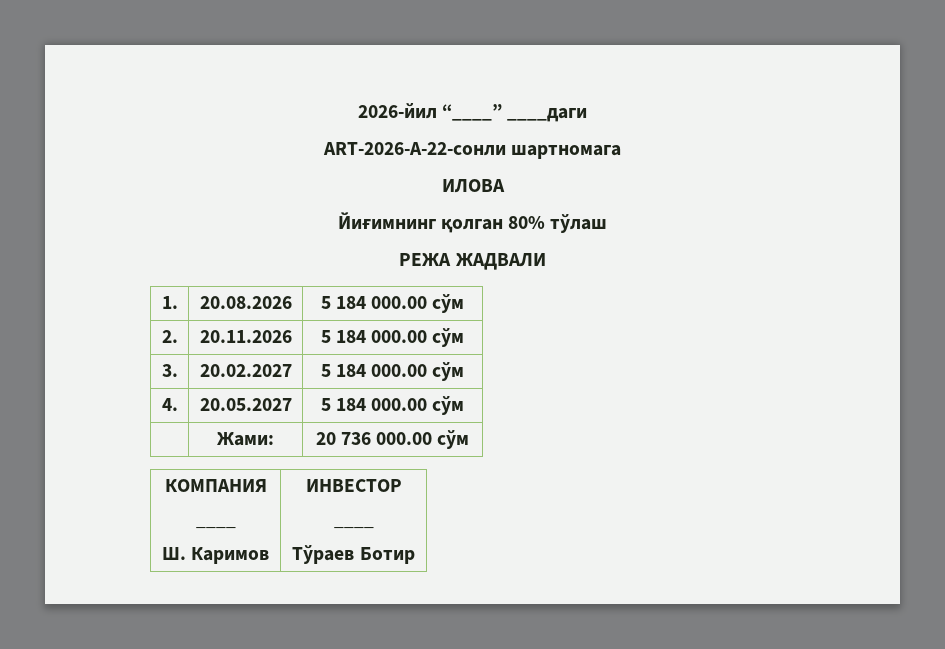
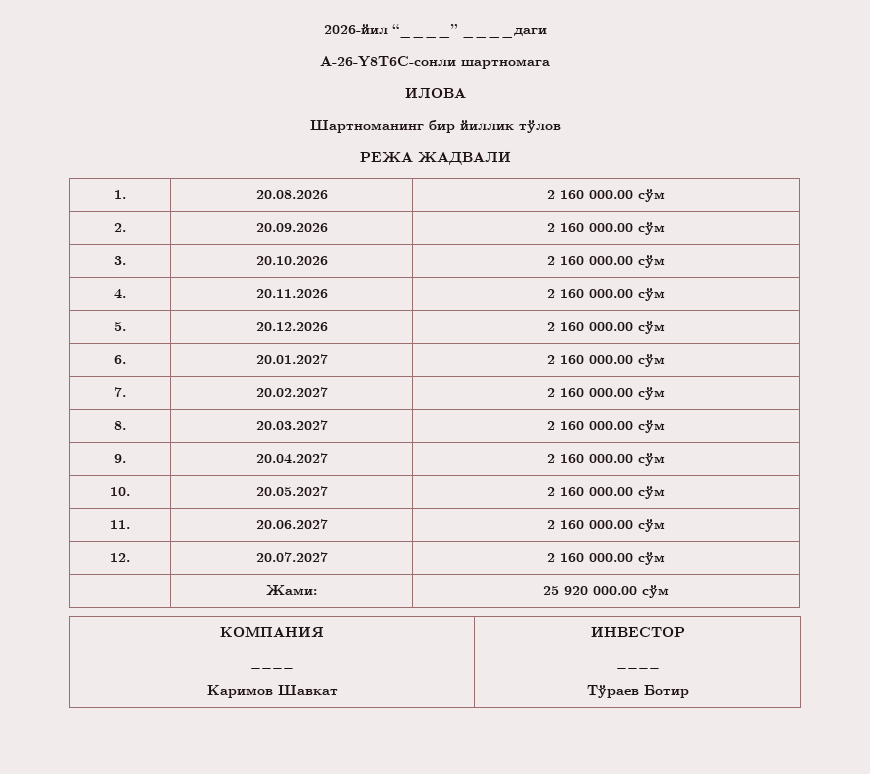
[322,142,506,156] ART-2026-A-22-сонли -> [320,56,456,67] А-26-Y8T6C-сонли
[337,212,608,233] Йиғимнинг қолган 80% тўлаш -> [309,120,561,133] Шартноманинг бир йиллик тўлов
[320,296,366,309] 5 184 -> [547,190,584,199] 2 160
[199,330,292,343] [320,330,366,343] 20.11.2026 | 5 184 -> [255,223,328,232] [547,223,584,232] 20.09.2026 | 2 160
[199,364,292,377] [320,364,366,377] 20.02.2027 | 5 184 -> [255,256,328,265] [547,256,584,265] 20.10.2026 | 2 160
[199,398,292,411] [320,398,366,411] 20.05.2027 | 5 184 -> [255,289,328,298] [547,288,665,301] [114,322,126,331] [255,322,328,331] [547,321,665,334] [114,355,126,364] [255,354,328,364] [547,354,665,367] [114,387,126,397] [255,387,328,397] [547,387,665,400] [114,421,126,430] [255,420,328,430] [547,420,665,433] [114,454,126,463] [255,453,328,464] [547,453,665,466] [110,487,130,496] [255,486,328,496] [547,486,665,499] [110,520,130,529] [255,519,328,529] [547,519,665,532] [110,553,130,562] [255,552,328,562] [547,553,584,562] 20.11.2026 | 2 160 000.00 сўм // 5. | 20.12.2026 | 2 160 000.00 сўм // 6. | 20.01.2027 | 2 160 000.00 сўм // 7. | 20.02.2027 | 2 160 000.00 сўм // 8. | 20.03.2027 | 2 160 000.00 сўм // 9. | 20.04.2027 | 2 160 000.00 сўм // 10. | 20.05.2027 | 2 160 000.00 сўм // 11. | 20.06.2027 | 2 160 000.00 сўм // 12. | 20.07.2027 | 2 160
[315,432,371,445] 20 736 -> [543,586,588,595] 25 920
[161,547,186,560] Ш. -> (294, 667) none
(270, 555) none -> [277,685,338,695] Шавкат

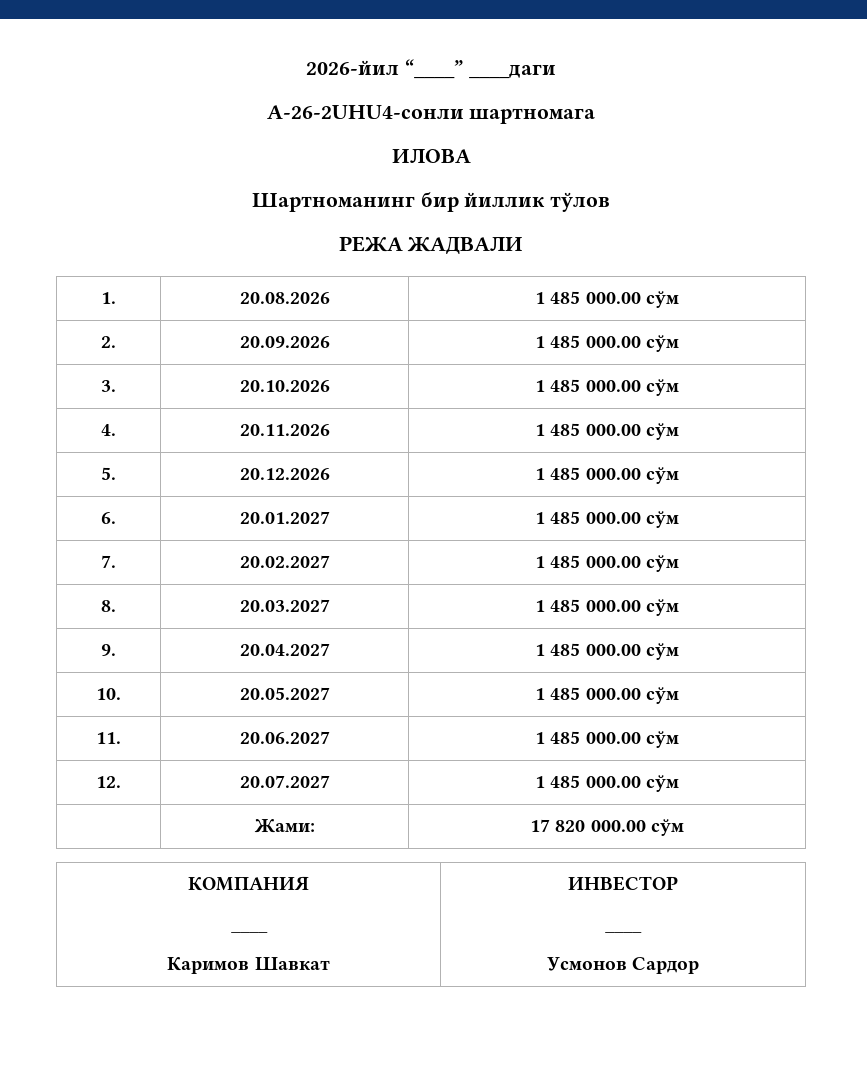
[320,56,456,67] А-26-Y8T6C-сонли -> [266,105,464,119] А-26-2UHU4-сонли
[547,190,584,199] 2 160 -> [535,291,581,304] 1 485
[547,223,584,232] 2 160 -> [535,335,581,348] 1 485
[547,256,584,265] 2 160 -> [535,379,581,392] 1 485
[547,289,584,298] 2 160 -> [535,423,581,436] 1 485
[547,322,584,331] 2 160 -> [535,467,581,480] 1 485
[547,355,584,364] 2 160 -> [535,511,581,524] 1 485
[547,388,584,397] 2 160 -> [535,555,581,568] 1 485
[547,421,584,430] 2 160 -> [535,599,581,612] 1 485
[547,454,584,463] 2 160 -> [535,643,581,656] 1 485
[547,487,584,496] 2 160 -> [535,687,581,700] 1 485
[547,520,584,529] 2 160 -> [535,731,581,744] 1 485
[547,553,584,562] 2 160 -> [535,775,581,788] 1 485
[543,586,588,595] 25 920 -> [530,819,586,832] 17 820
[586,685,689,698] Тўраев Ботир -> [546,957,700,974] Усмонов Сардор

